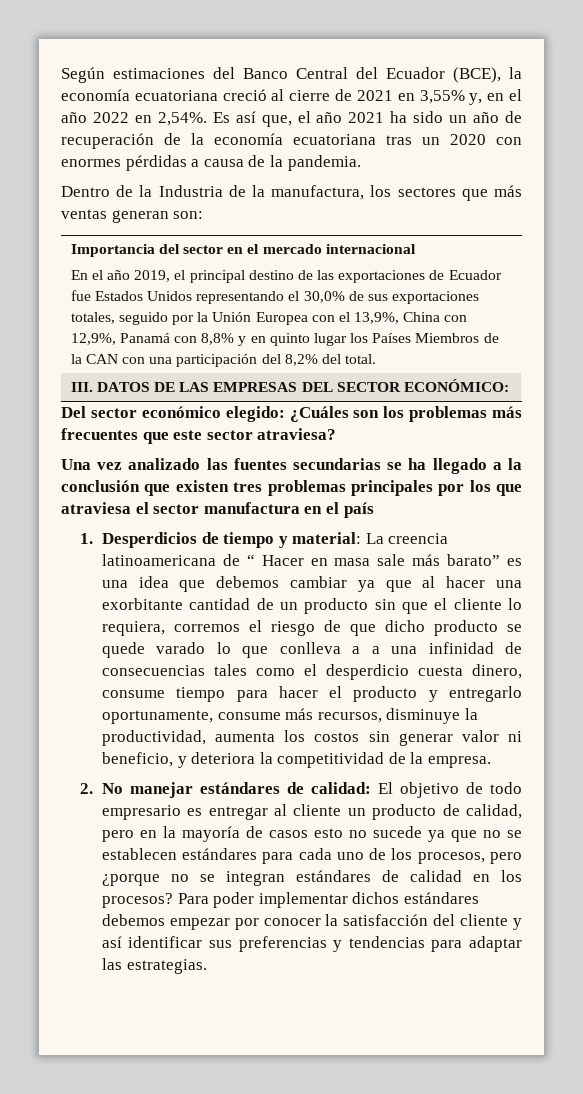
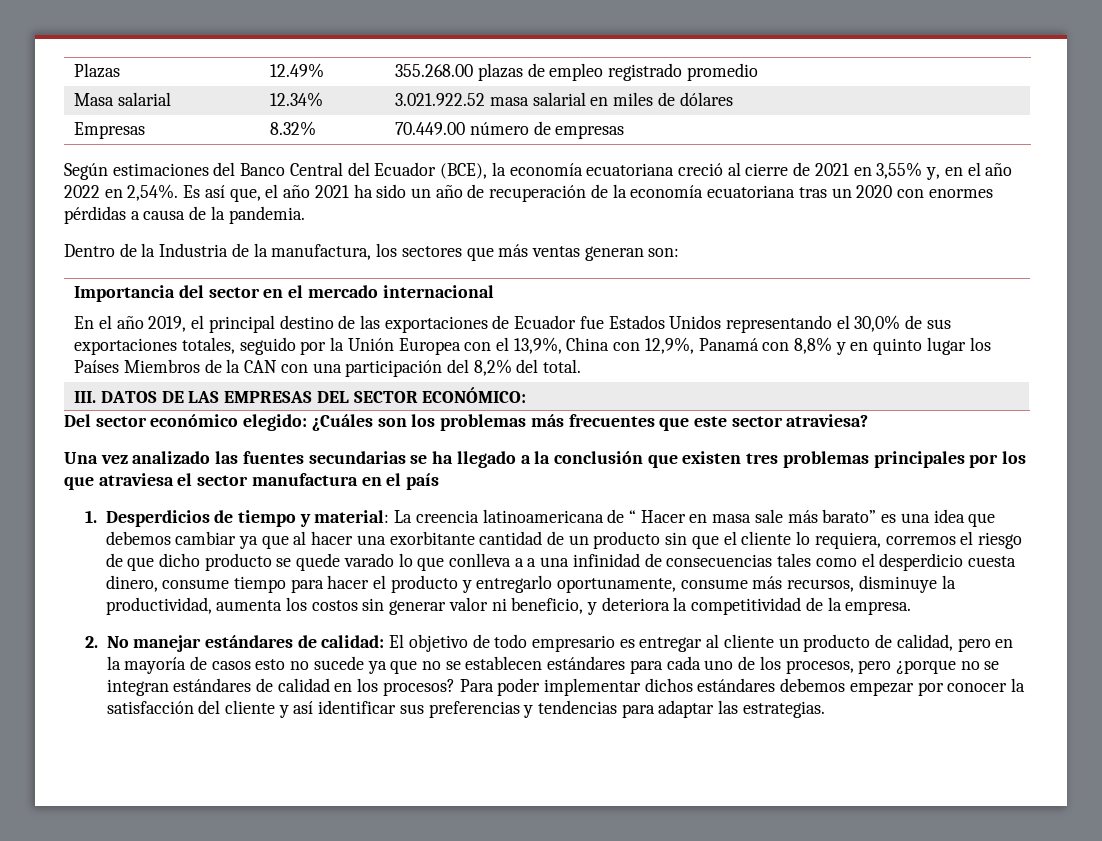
(61, 75) none -> [74,63,121,78] [270,63,325,78] [395,63,758,81] [74,92,171,106] [270,92,324,107] [395,92,733,106] [74,122,146,139] [270,121,317,136] [395,121,625,139] Plazas | 12.49% | 355.268.00 plazas de empleo registrado promedio // Masa salarial | 12.34% | 3.021.922.52 masa salarial en miles de dólares // Empresas | 8.32% | 70.449.00 número de empresas //

